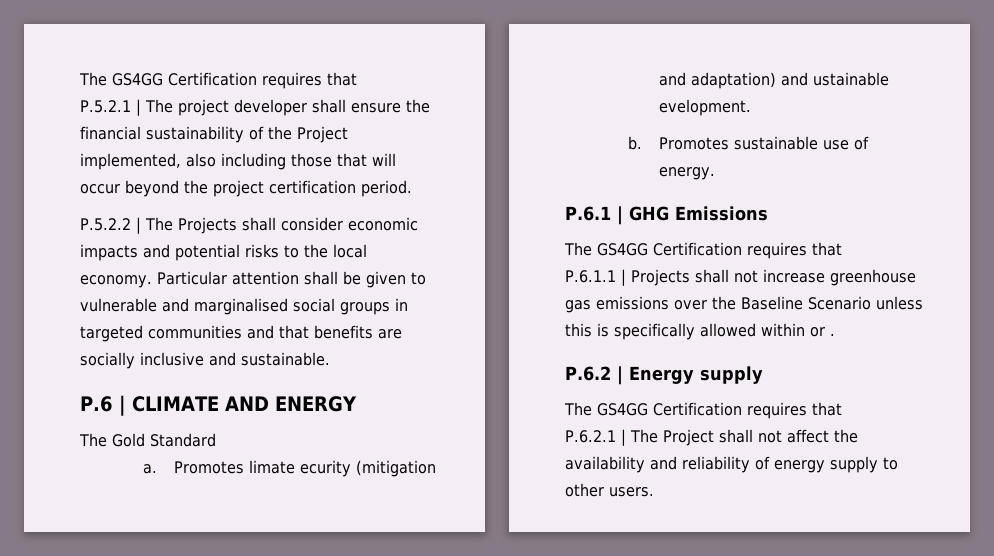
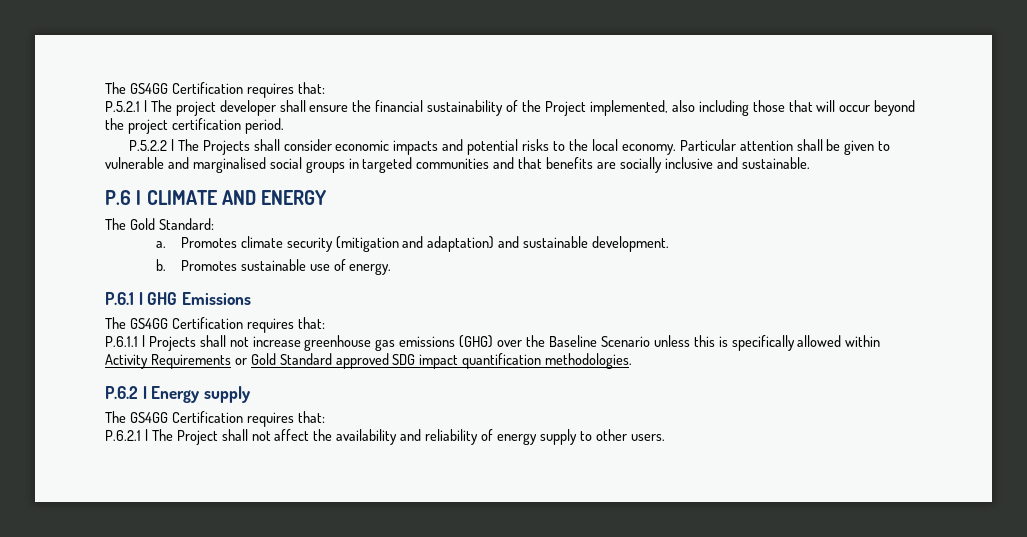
[79,72,357,89] The GS4GG Certification requires that -> [105,82,325,98] The GS4GG Certification requires that:
[150,433,216,447] Standard -> [158,218,214,230] Standard:
[248,460,351,477] limate ecurity -> [240,236,333,252] climate security
[812,72,889,86] [658,99,751,116] ustainable evelopment. -> [523,236,670,252] sustainable development.
[812,242,842,256] that -> [297,317,325,329] that:
(669, 303) none -> [459,335,494,348] (GHG)
[810,327,835,337] or . -> [105,353,633,369] Activity Requirements or Gold Standard approved SDG impact quantification methodologies.
[812,402,842,416] that -> [297,411,325,423] that:

